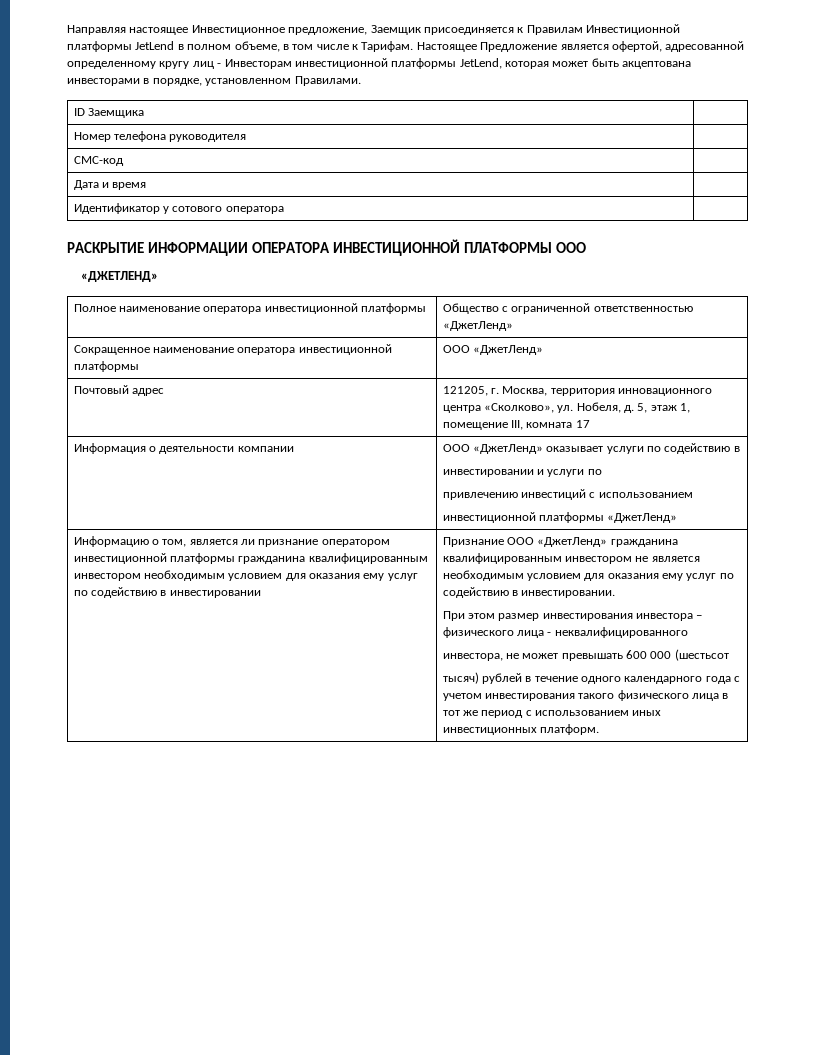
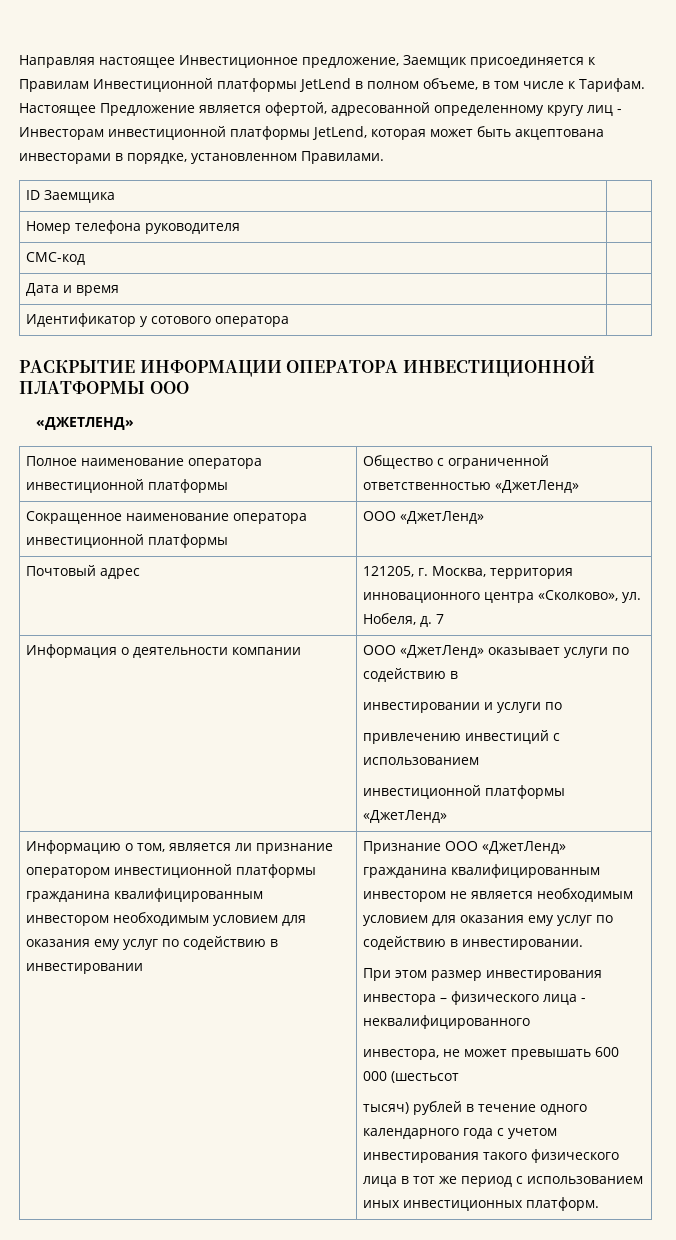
[637,403,691,413] [442,420,590,430] 5, этаж 1, помещение III, комната 17 -> [436,614,445,624] 7

